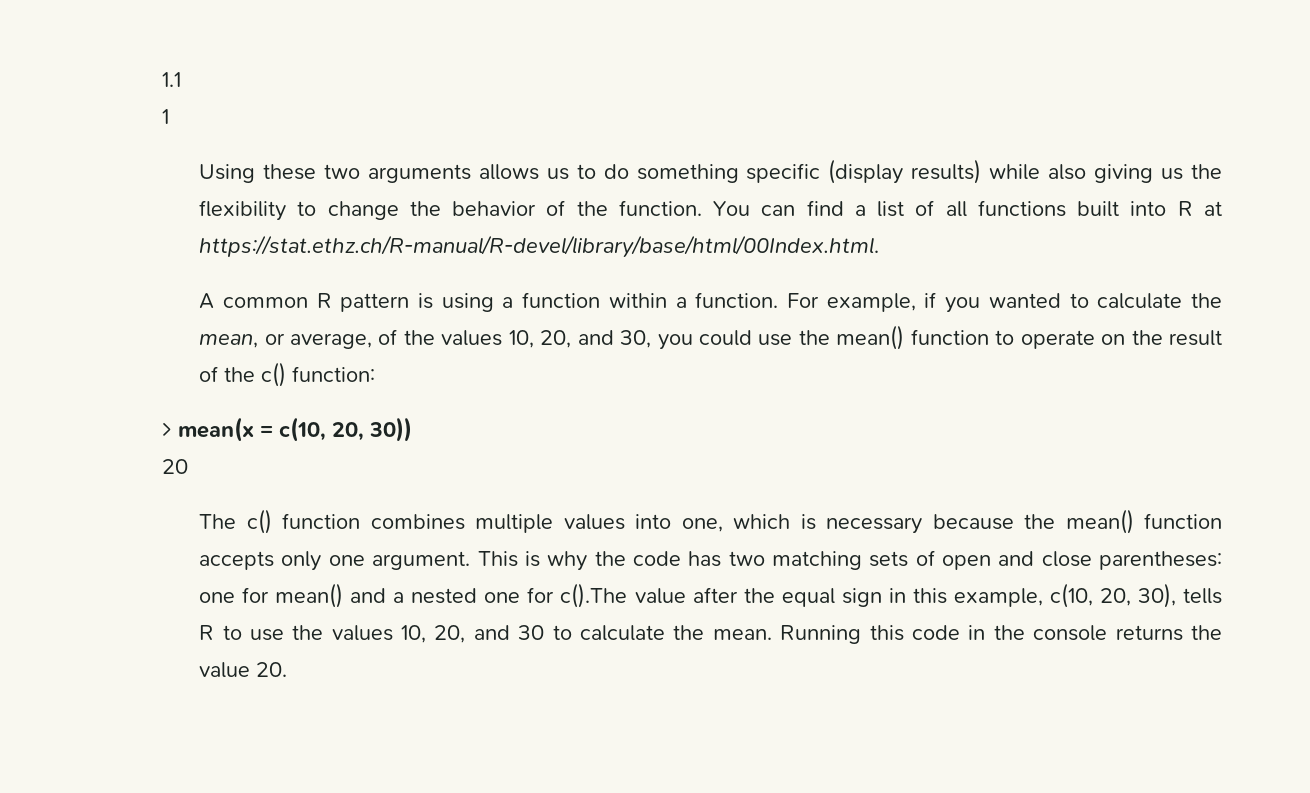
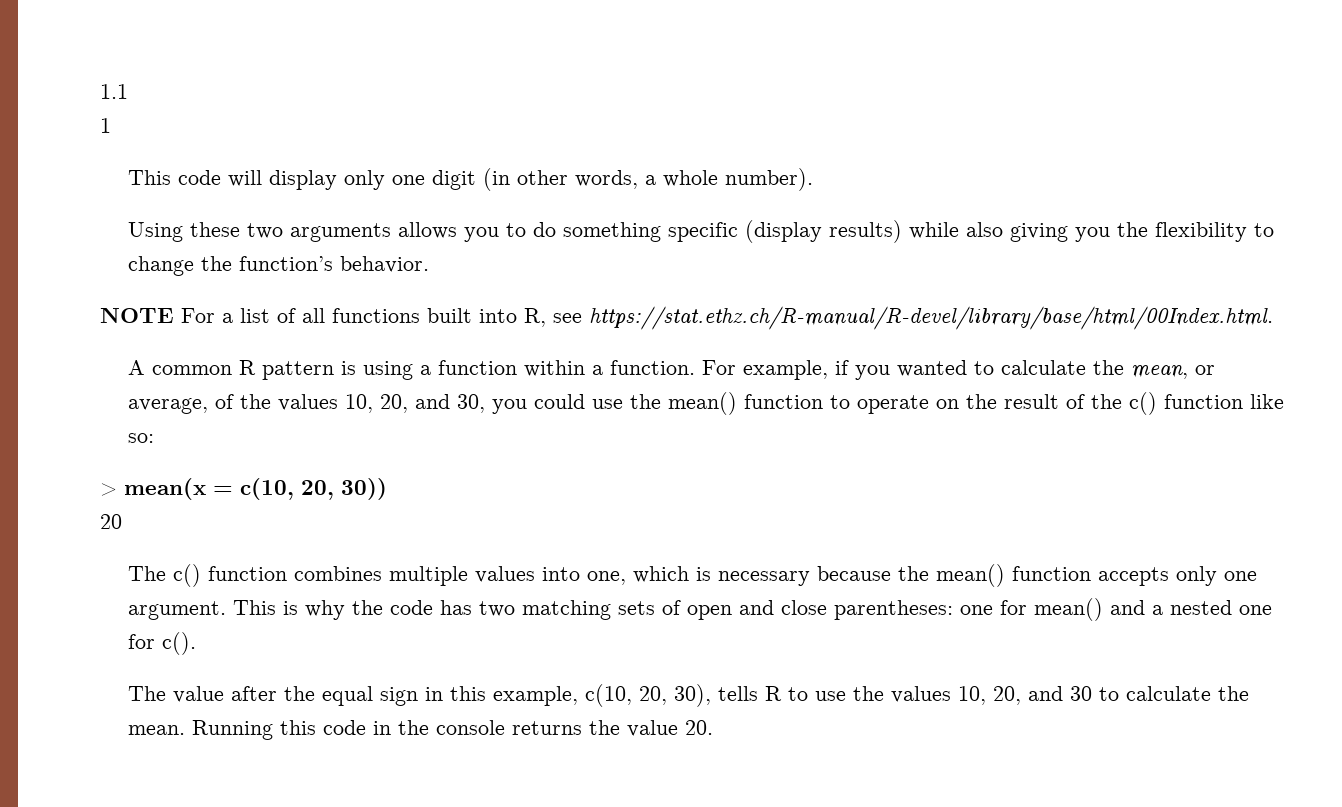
(170, 116) none -> [127,168,813,191] // This code will display only one digit (in other words, a whole number).
[546,168,569,180] us -> [463,227,499,242] you
[1161,168,1184,180] us -> [1074,227,1110,242] you
[452,200,844,216] behavior of the function. You can find -> [238,256,429,273] [99,308,215,323] function’s behavior. // NOTE For
[1177,201,1222,216] R at -> [523,308,582,327] R, see
[292,366,376,382] function: -> [1163,394,1284,409] [127,433,154,443] function like so:
[560,583,628,608] c().The -> [161,632,196,655] [127,686,166,701] c(). // The

